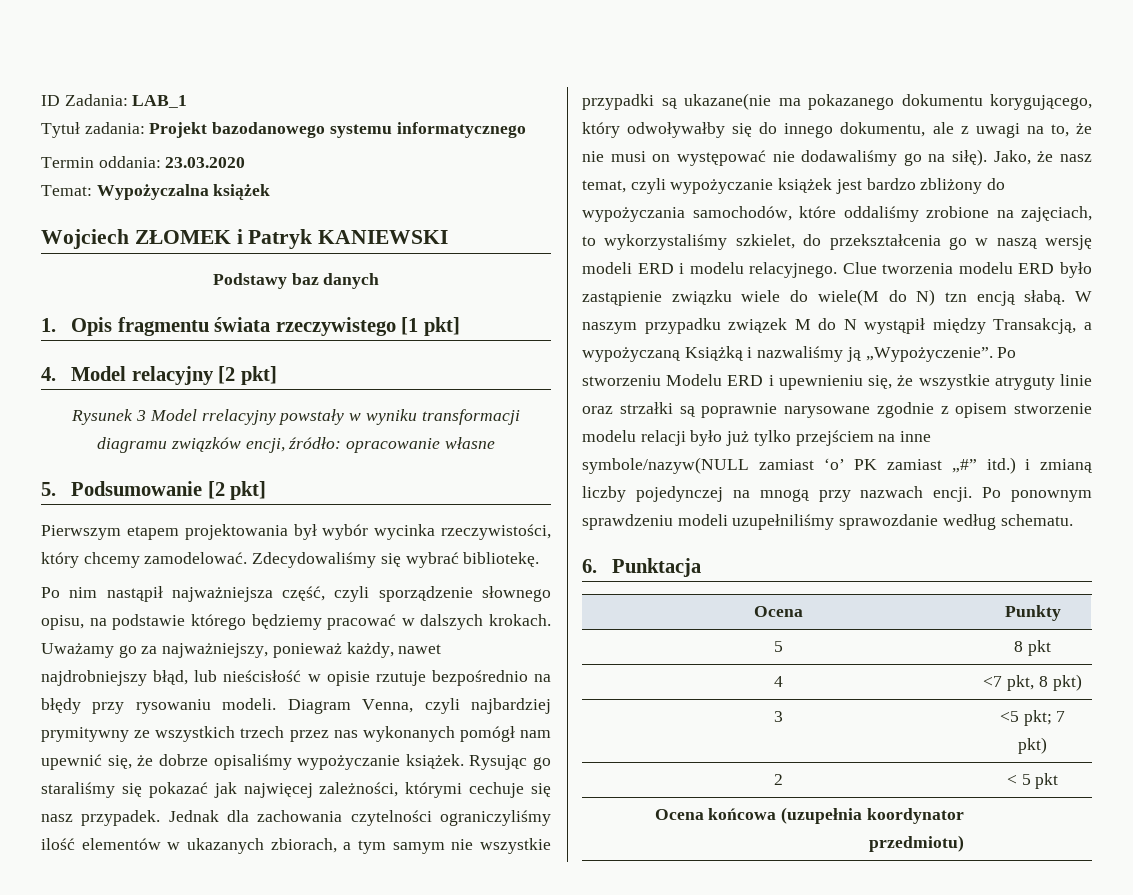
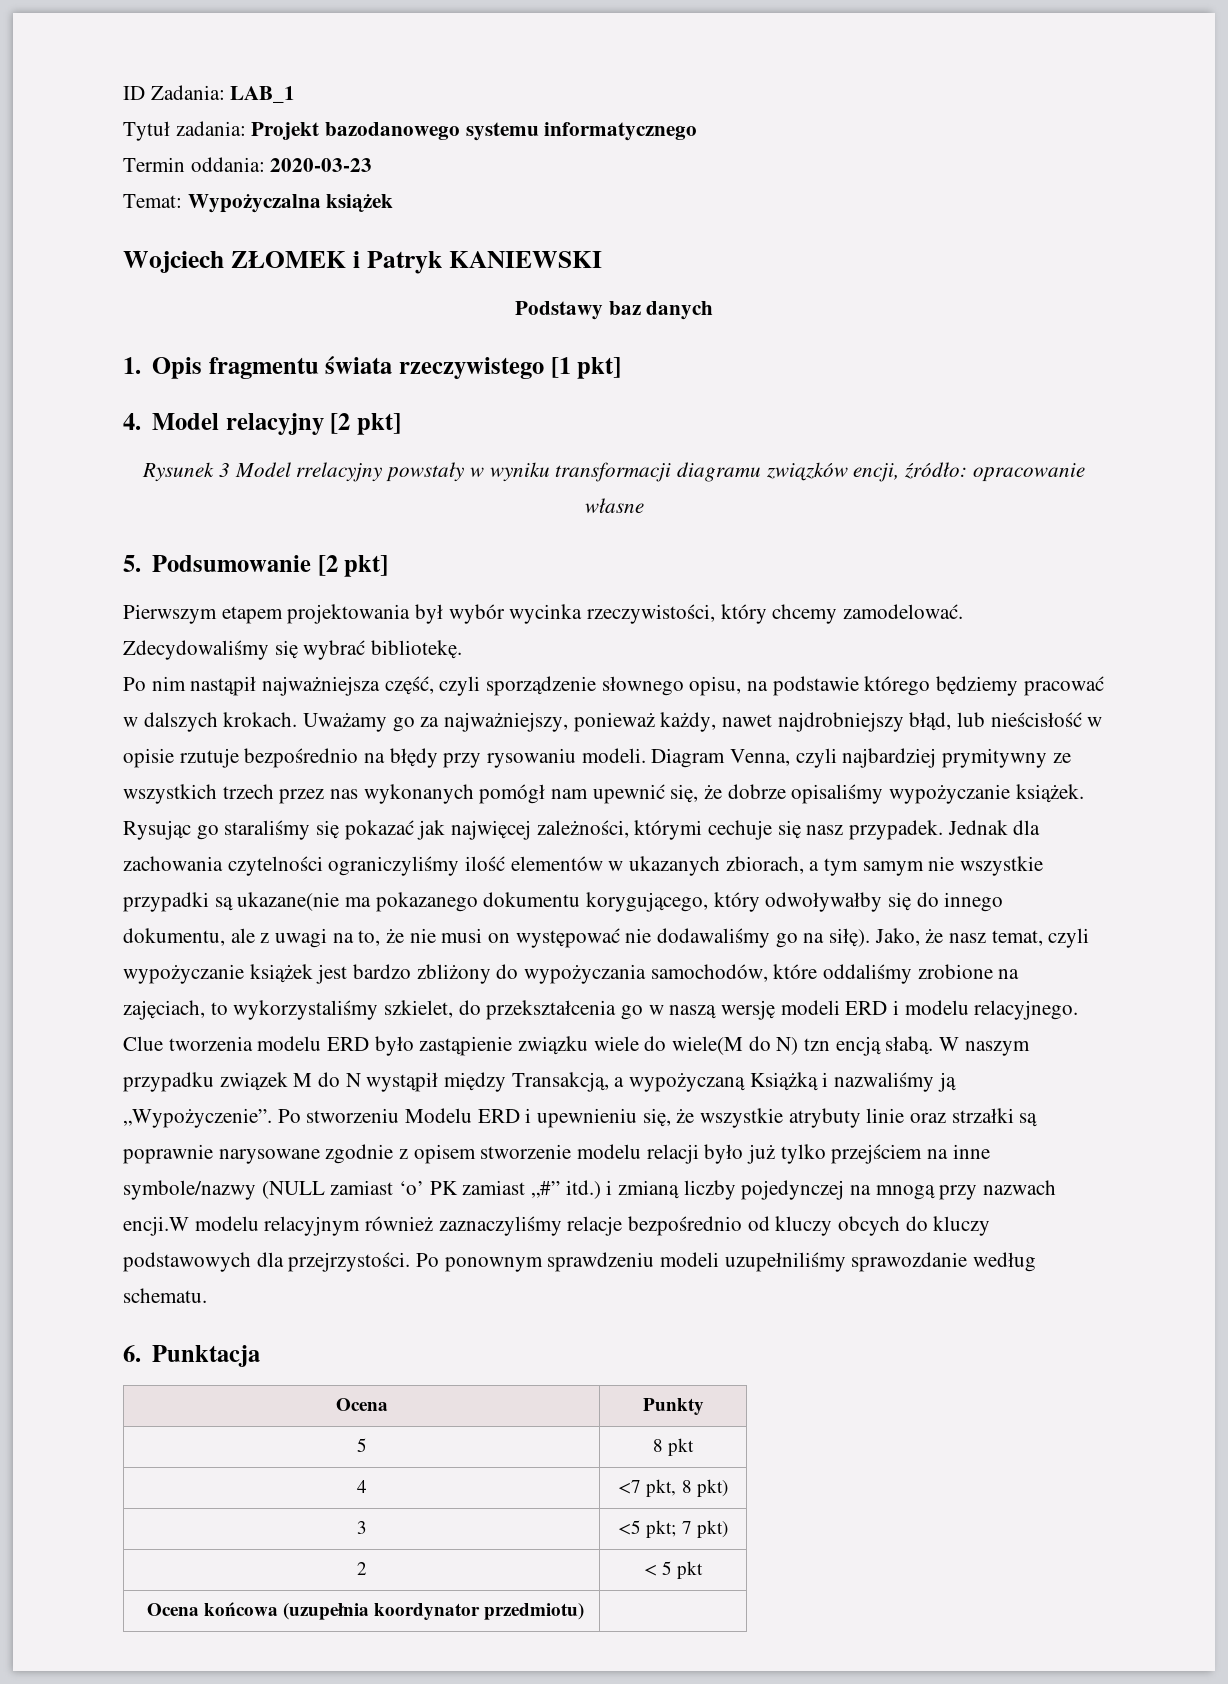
[165,157,246,168] 23.03.2020 -> [270,158,373,172] 2020-03-23
[994,376,1055,390] atryguty -> [788,1108,861,1128] atrybuty
[582,457,749,474] symbole/nazyw(NULL -> [123,1180,325,1200] symbole/nazwy (NULL
[933,487,973,502] encji. -> [123,1216,991,1236] [123,1252,411,1272] encji.W modelu relacyjnym również zaznaczyliśmy relacje bezpośrednio od kluczy obcych do kluczy podstawowych dla przejrzystości.

